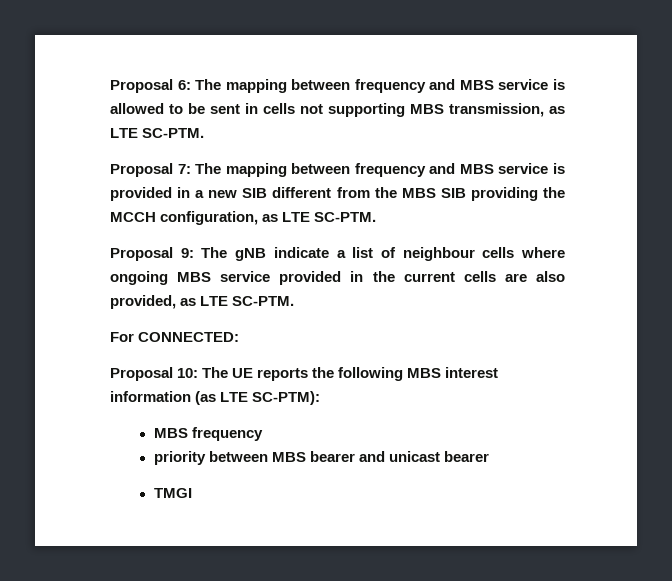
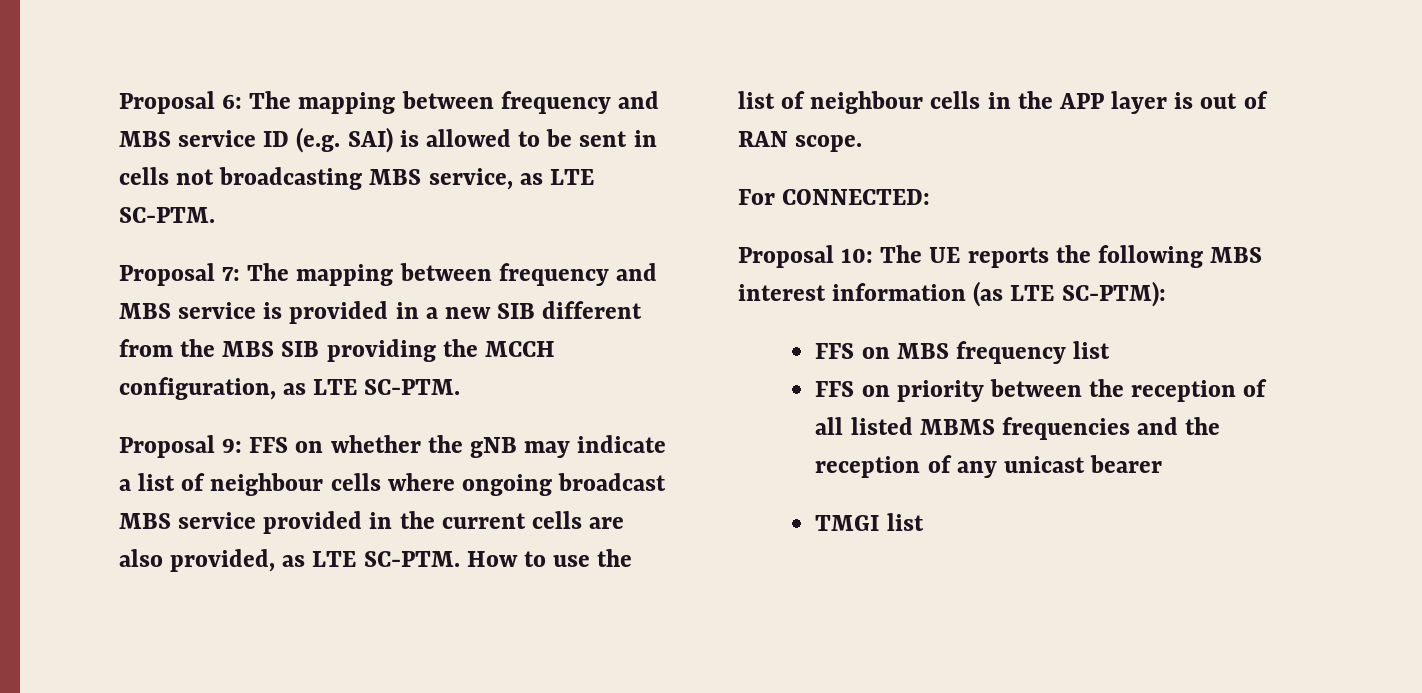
(549, 84) none -> [263,127,393,153] ID (e.g. SAI)
[328,103,544,117] supporting MBS transmission, -> [219,167,513,190] broadcasting MBS service,
[201,247,267,261] The gNB -> [249,435,571,458] FFS on whether the gNB may
(168, 278) none -> [558,473,667,491] broadcast
(295, 301) none -> [466,549,633,567] [738,91,1268,114] [738,131,863,152] How to use the list of neighbour cells in the APP layer is out of RAN scope.
(321, 398) none -> [815,343,890,359] FFS on
[153,451,385,465] // priority between MBS bearer and -> [1073,341,1111,359] [815,379,1268,402] [815,417,1221,440] [815,455,997,478] list // FFS on priority between the reception of all listed MBMS frequencies and the reception of any
(192, 493) none -> [886,513,924,531] list

